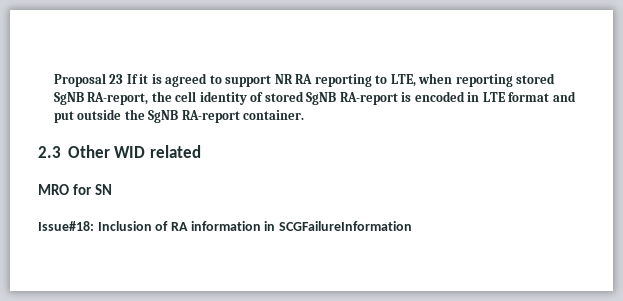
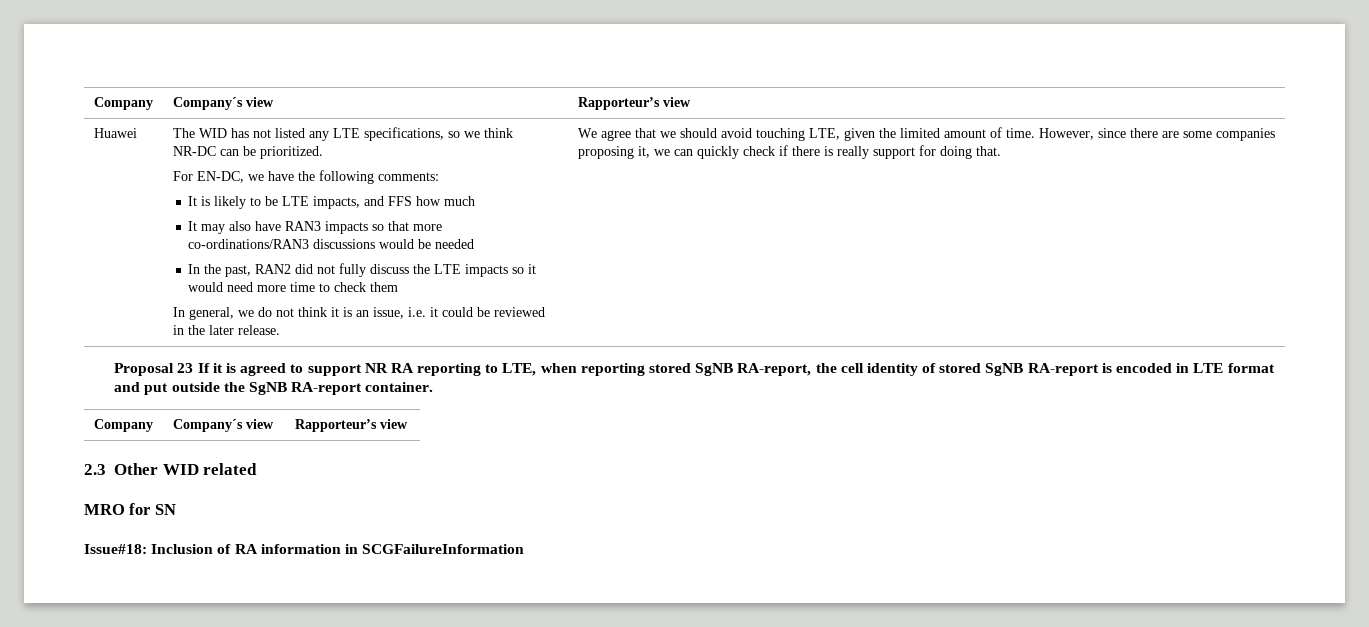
(53, 80) none -> [93,97,153,110] [172,97,274,110] [577,97,691,110] [93,128,137,138] [172,127,513,141] [172,146,323,159] [172,170,439,184] [188,196,476,209] [188,221,443,234] [188,239,475,249] [188,263,537,277] [188,282,399,292] [172,307,545,320] [172,325,280,335] [577,127,1275,141] [577,145,1001,159] Company | Company´s view | Rapporteur’s view // Huawei | The WID has not listed any LTE specifications, so we think NR-DC can be prioritized. // For EN-DC, we have the following comments: // It is likely to be LTE impacts, and FFS how much // It may also have RAN3 impacts so that more co-ordinations/RAN3 discussions would be needed // In the past, RAN2 did not fully discuss the LTE impacts so it would need more time to check them // In general, we do not think it is an issue, i.e. it could be reviewed in the later release. | We agree that we should avoid touching LTE, given the limited amount of time. However, since there are some companies proposing it, we can quickly check if there is really support for doing that. //
(305, 115) none -> [93,419,153,432] [172,419,274,432] [294,419,408,432] // Company | Company´s view | Rapporteur’s view

